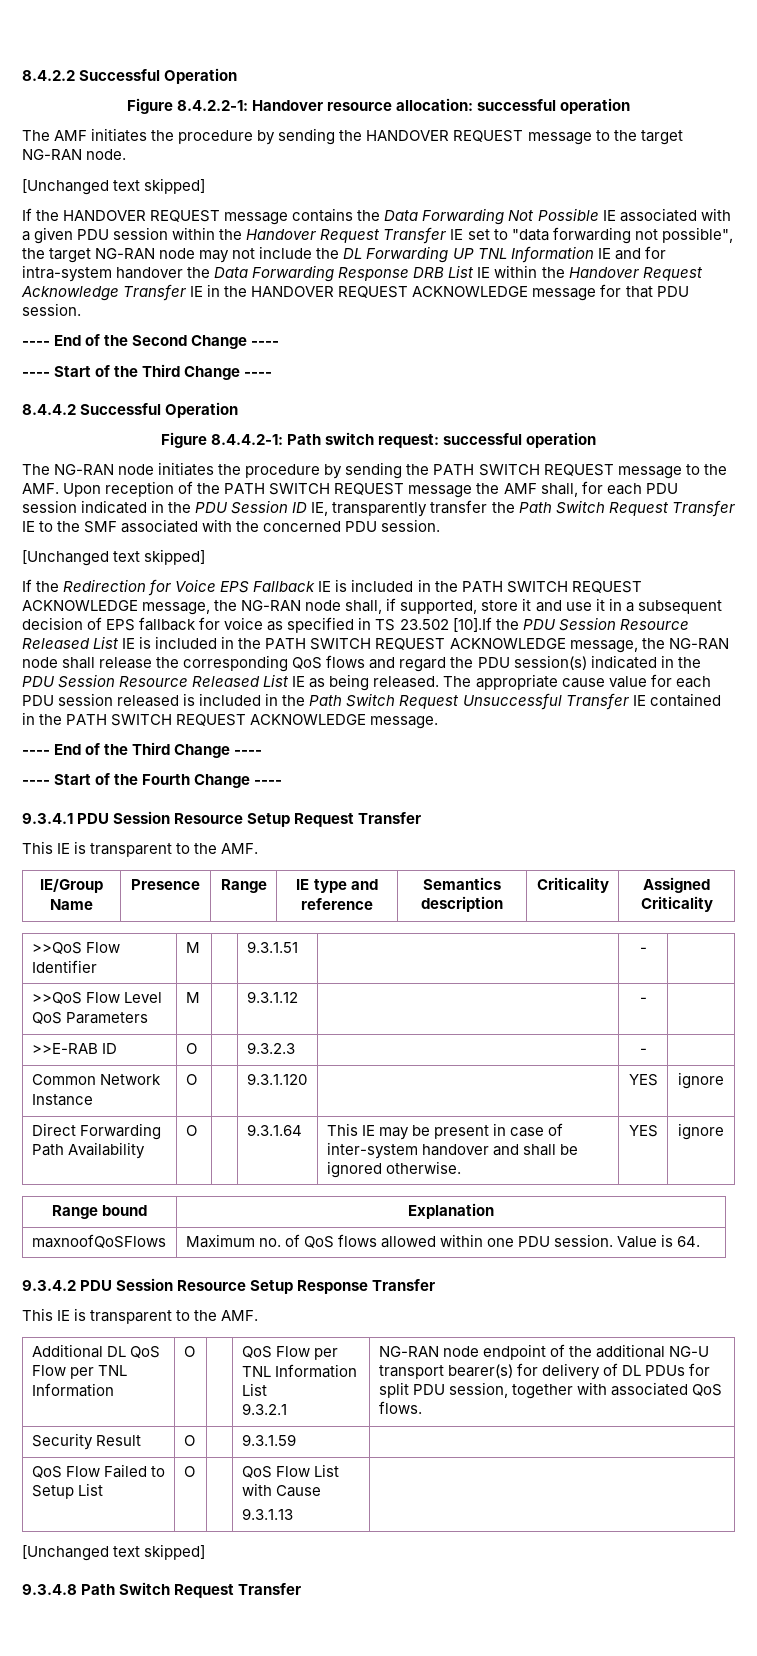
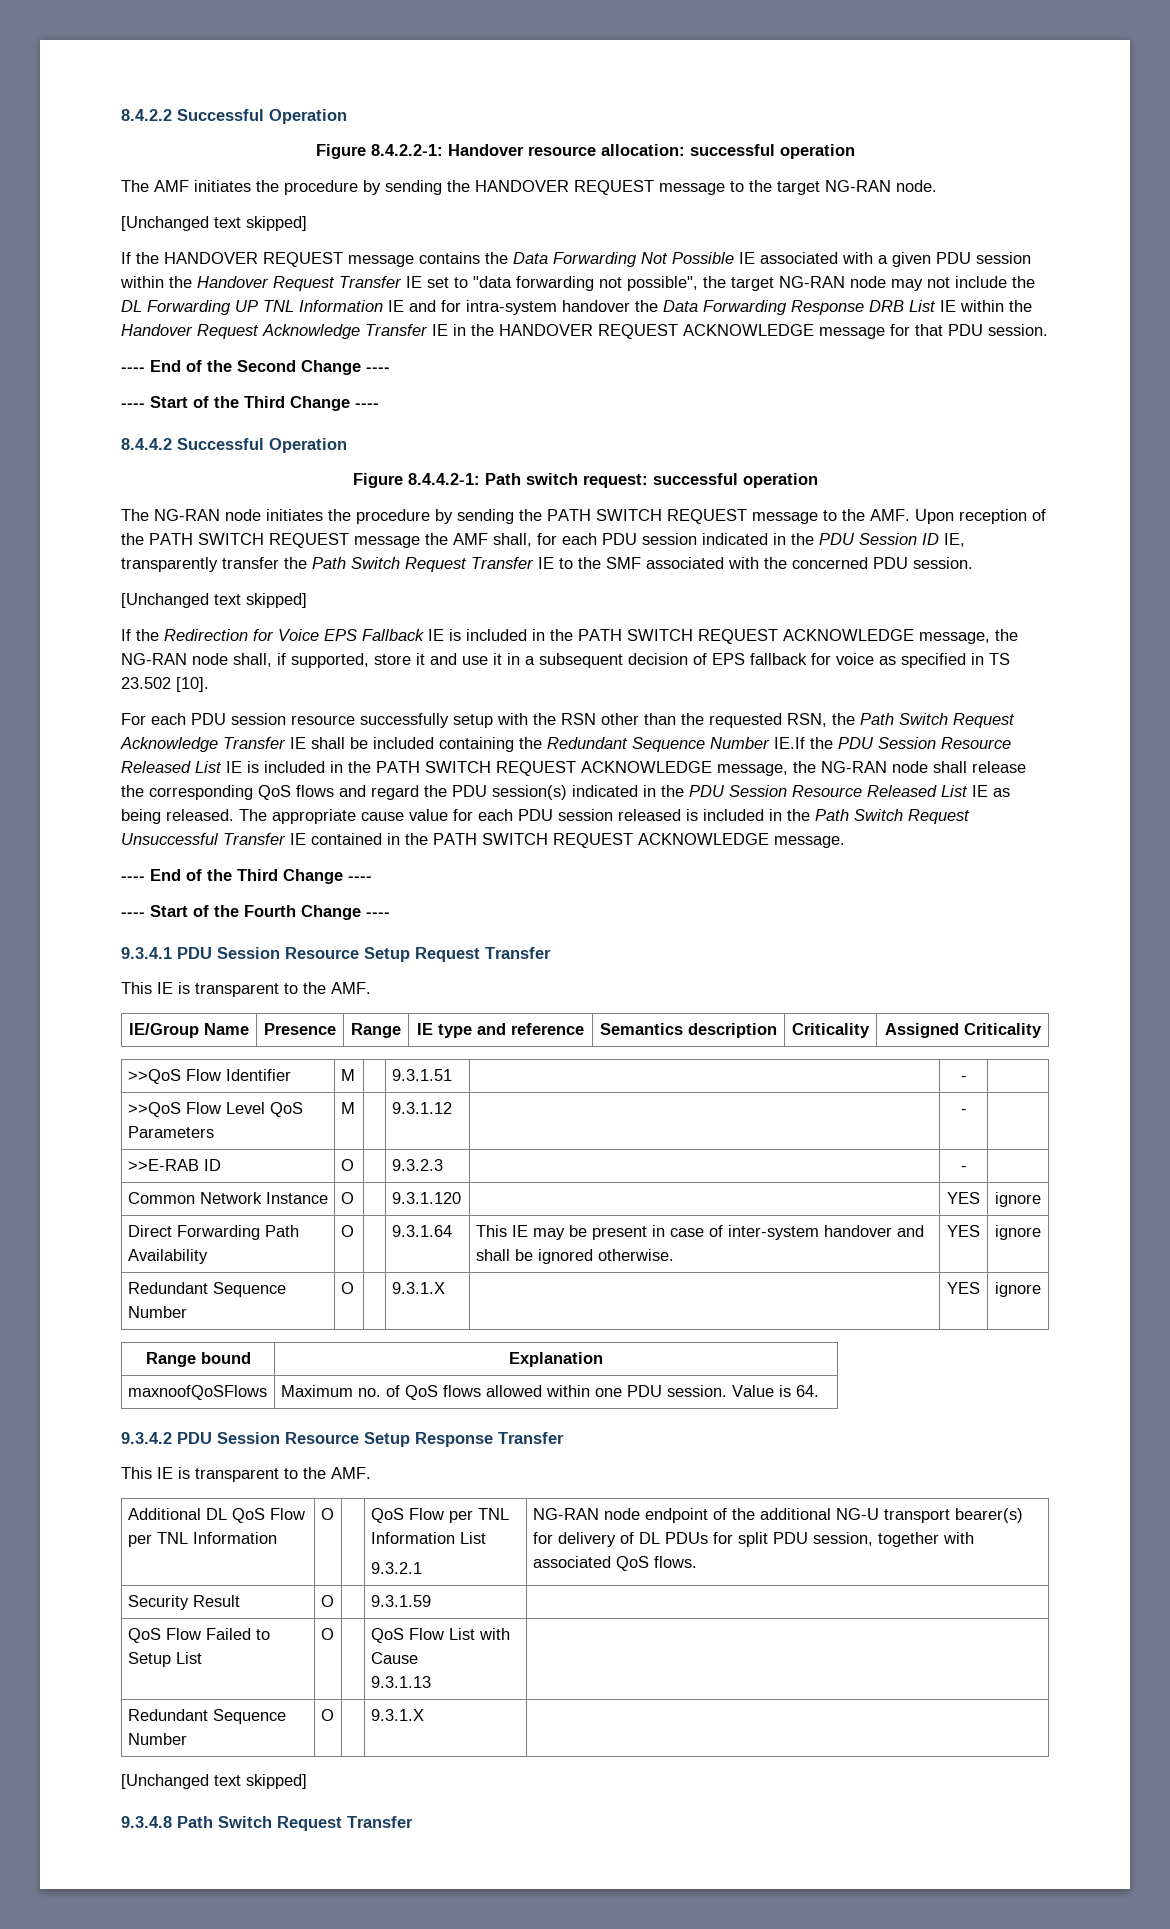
[452,617,492,632] [10].If -> [176,677,209,692] [121,713,1015,728] [120,737,805,752] [10]. // For each PDU session resource successfully setup with the RSN other than the requested RSN, the Path Switch Request Acknowledge Transfer IE shall be included containing the Redundant Sequence Number IE.If
(724, 1131) none -> [127,1282,286,1297] [127,1306,187,1318] [340,1282,354,1294] [391,1282,445,1294] [947,1282,980,1294] [995,1282,1041,1297] // Redundant Sequence Number | O | | 9.3.1.X | | YES | ignore
(293, 1514) none -> [127,1709,286,1724] [127,1733,187,1745] [320,1709,334,1721] [370,1709,424,1721] // Redundant Sequence Number | O | | 9.3.1.X |

